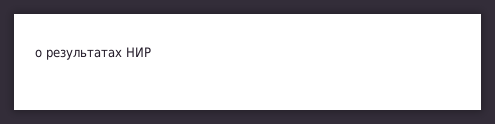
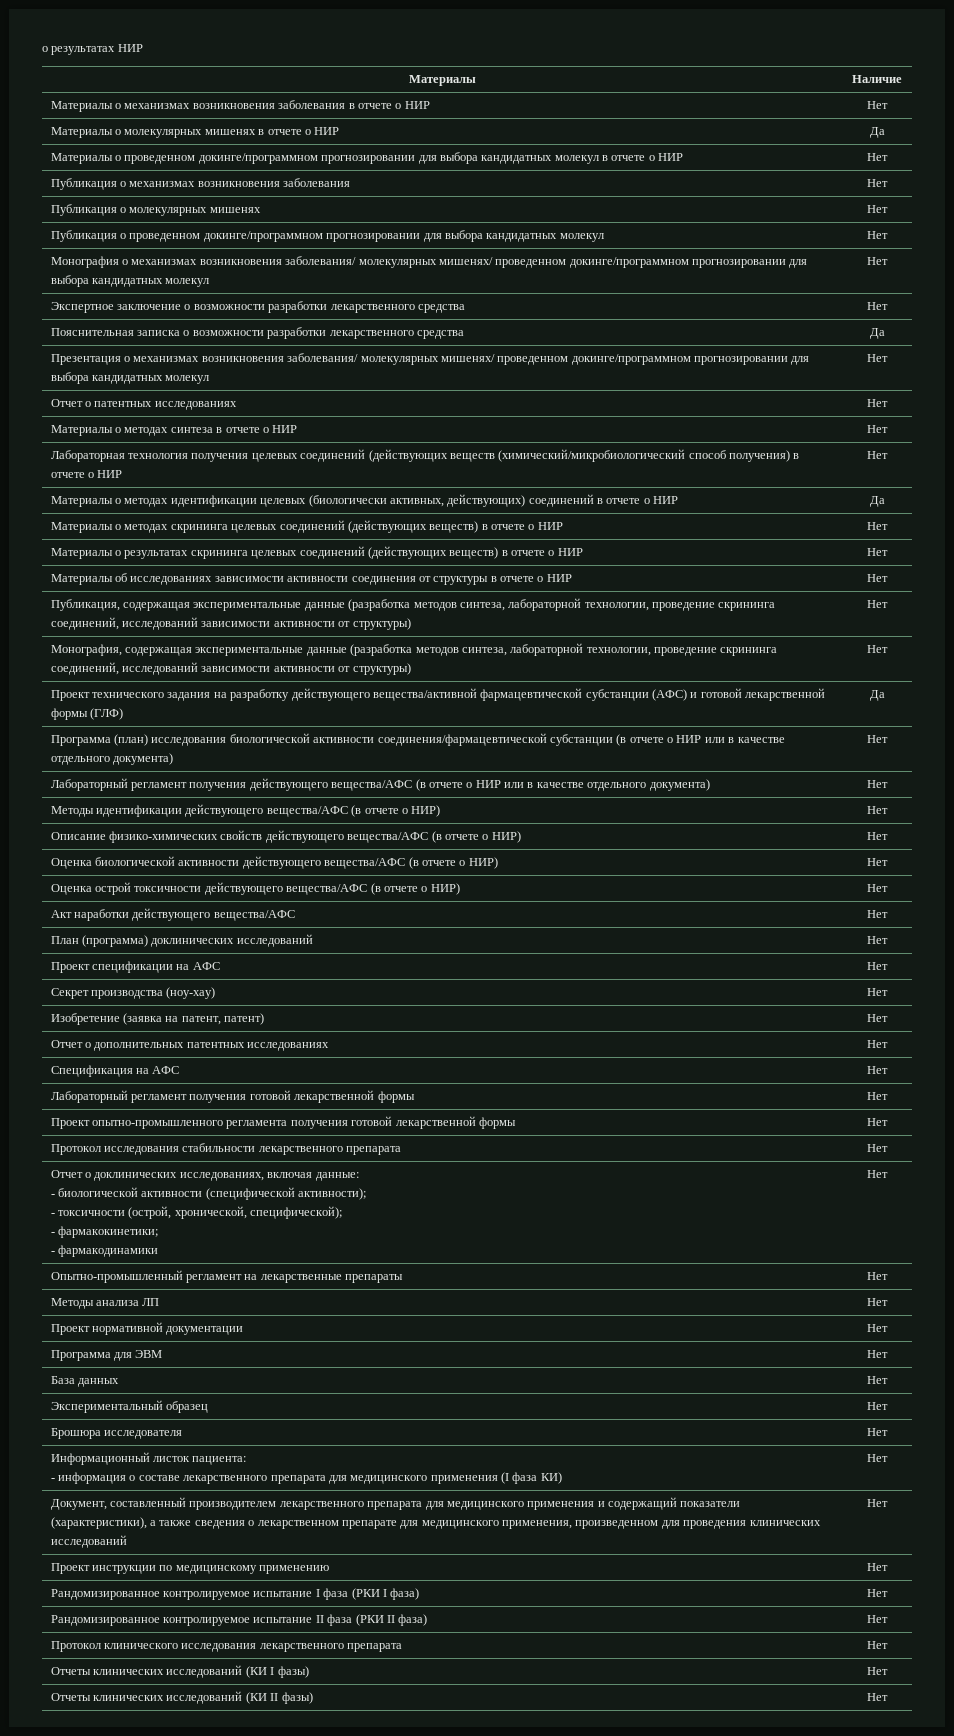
(151, 52) none -> [409,75,476,86] [852,75,902,83] [50,100,430,112] [867,101,888,109] [50,127,340,138] [869,127,885,138] [50,152,684,164] [867,153,888,161] [50,178,351,190] [867,179,888,187] [50,204,261,216] [867,205,888,213] [50,230,604,242] [867,231,888,239] [50,256,808,268] [50,275,210,287] [867,257,888,265] [50,301,465,313] [867,302,888,310] [50,327,464,339] [869,328,885,339] [50,353,810,365] [50,372,210,384] [867,354,888,362] [50,399,237,410] [867,399,888,407] [50,425,298,436] [867,425,888,433] [50,449,800,462] [50,470,123,478] [867,451,888,459] [50,494,679,507] [869,496,885,507] [50,520,563,533] [867,522,888,530] [50,546,583,559] [867,548,888,556] [50,573,572,585] [867,574,888,582] [50,598,776,611] [50,617,411,630] [867,600,888,608] [50,643,778,656] [50,662,411,675] [867,645,888,653] [50,688,826,701] [50,708,124,720] [869,690,885,701] [50,733,785,746] [50,753,174,765] [867,735,888,743] [50,778,710,791] [867,780,888,788] [50,804,441,817] [867,806,888,814] [50,830,521,843] [867,832,888,840] [50,856,498,869] [867,858,888,866] [50,882,460,895] [867,884,888,892] [50,908,295,921] [867,910,888,918] [50,934,313,947] [867,936,888,944] [50,961,220,973] [867,962,888,970] [50,987,216,999] [867,988,888,996] [50,1013,265,1025] [867,1014,888,1022] [50,1040,330,1051] [867,1040,888,1048] [50,1065,180,1077] [867,1066,888,1074] [50,1090,415,1103] [867,1092,888,1100] [50,1116,516,1129] [867,1118,888,1126] [50,1143,402,1155] [867,1144,888,1152] [50,1170,359,1181] [50,1187,367,1200] [50,1206,343,1219] [50,1226,159,1238] [50,1245,159,1257] [867,1170,888,1178] [50,1270,404,1283] [867,1272,888,1280] [50,1298,160,1309] [867,1298,888,1306] [50,1322,244,1335] [867,1324,888,1332] [50,1350,163,1361] [867,1350,888,1358] [50,1376,120,1387] [867,1376,888,1384] [50,1400,209,1413] [867,1402,888,1410] [50,1428,183,1439] [867,1428,888,1436] [50,1452,247,1465] [50,1472,562,1484] [867,1454,888,1462] [50,1497,741,1510] [50,1517,821,1529] [50,1535,127,1548] [867,1499,888,1507] [50,1563,330,1574] [867,1563,888,1571] [50,1588,420,1600] [867,1589,888,1597] [50,1614,428,1626] [867,1615,888,1623] [50,1641,403,1652] [867,1641,888,1649] [50,1665,309,1678] [867,1667,888,1675] [50,1691,313,1704] [867,1693,888,1701] // Материалы | Наличие // Материалы о механизмах возникновения заболевания в отчете о НИР | Нет // Материалы о молекулярных мишенях в отчете о НИР | Да // Материалы о проведенном докинге/программном прогнозировании для выбора кандидатных молекул в отчете о НИР | Нет // Публикация о механизмах возникновения заболевания | Нет // Публикация о молекулярных мишенях | Нет // Публикация о проведенном докинге/программном прогнозировании для выбора кандидатных молекул | Нет // Монография о механизмах возникновения заболевания/ молекулярных мишенях/ проведенном докинге/программном прогнозировании для выбора кандидатных молекул | Нет // Экспертное заключение о возможности разработки лекарственного средства | Нет // Пояснительная записка о возможности разработки лекарственного средства | Да // Презентация о механизмах возникновения заболевания/ молекулярных мишенях/ проведенном докинге/программном прогнозировании для выбора кандидатных молекул | Нет // Отчет о патентных исследованиях | Нет // Материалы о методах синтеза в отчете о НИР | Нет // Лабораторная технология получения целевых соединений (действующих веществ (химический/микробиологический способ получения) в отчете о НИР | Нет // Материалы о методах идентификации целевых (биологически активных, действующих) соединений в отчете о НИР | Да // Материалы о методах скрининга целевых соединений (действующих веществ) в отчете о НИР | Нет // Материалы о результатах скрининга целевых соединений (действующих веществ) в отчете о НИР | Нет // Материалы об исследованиях зависимости активности соединения от структуры в отчете о НИР | Нет // Публикация, содержащая экспериментальные данные (разработка методов синтеза, лабораторной технологии, проведение скрининга соединений, исследований зависимости активности от структуры) | Нет // Монография, содержащая экспериментальные данные (разработка методов синтеза, лабораторной технологии, проведение скрининга соединений, исследований зависимости активности от структуры) | Нет // Проект технического задания на разработку действующего вещества/активной фармацевтической субстанции (АФС) и готовой лекарственной формы (ГЛФ) | Да // Программа (план) исследования биологической активности соединения/фармацевтической субстанции (в отчете о НИР или в качестве отдельного документа) | Нет // Лабораторный регламент получения действующего вещества/АФС (в отчете о НИР или в качестве отдельного документа) | Нет // Методы идентификации действующего вещества/АФС (в отчете о НИР) | Нет // Описание физико-химических свойств действующего вещества/АФС (в отчете о НИР) | Нет // Оценка биологической активности действующего вещества/АФС (в отчете о НИР) | Нет // Оценка острой токсичности действующего вещества/АФС (в отчете о НИР) | Нет // Акт наработки действующего вещества/АФС | Нет // План (программа) доклинических исследований | Нет // Проект спецификации на АФС | Нет // Секрет производства (ноу-хау) | Нет // Изобретение (заявка на патент, патент) | Нет // Отчет о дополнительных патентных исследованиях | Нет // Спецификация на АФС | Нет // Лабораторный регламент получения готовой лекарственной формы | Нет // Проект опытно-промышленного регламента получения готовой лекарственной формы | Нет // Протокол исследования стабильности лекарственного препарата | Нет // Отчет о доклинических исследованиях, включая данные: // - биологической активности (специфической активности); // - токсичности (острой, хронической, специфической); // - фармакокинетики; // - фармакодинамики | Нет // Опытно-промышленный регламент на лекарственные препараты | Нет // Методы анализа ЛП | Нет // Проект нормативной документации | Нет // Программа для ЭВМ | Нет // База данных | Нет // Экспериментальный образец | Нет // Брошюра исследователя | Нет // Информационный листок пациента: // - информация о составе лекарственного препарата для медицинского применения (I фаза КИ) | Нет // Документ, составленный производителем лекарственного препарата для медицинского применения и содержащий показатели (характеристики), а также сведения о лекарственном препарате для медицинского применения, произведенном для проведения клинических исследований | Нет // Проект инструкции по медицинскому применению | Нет // Рандомизированное контролируемое испытание I фаза (РКИ I фаза) | Нет // Рандомизированное контролируемое испытание II фаза (РКИ II фаза) | Нет // Протокол клинического исследования лекарственного препарата | Нет // Отчеты клинических исследований (КИ I фазы) | Нет // Отчеты клинических исследований (КИ II фазы) | Нет

